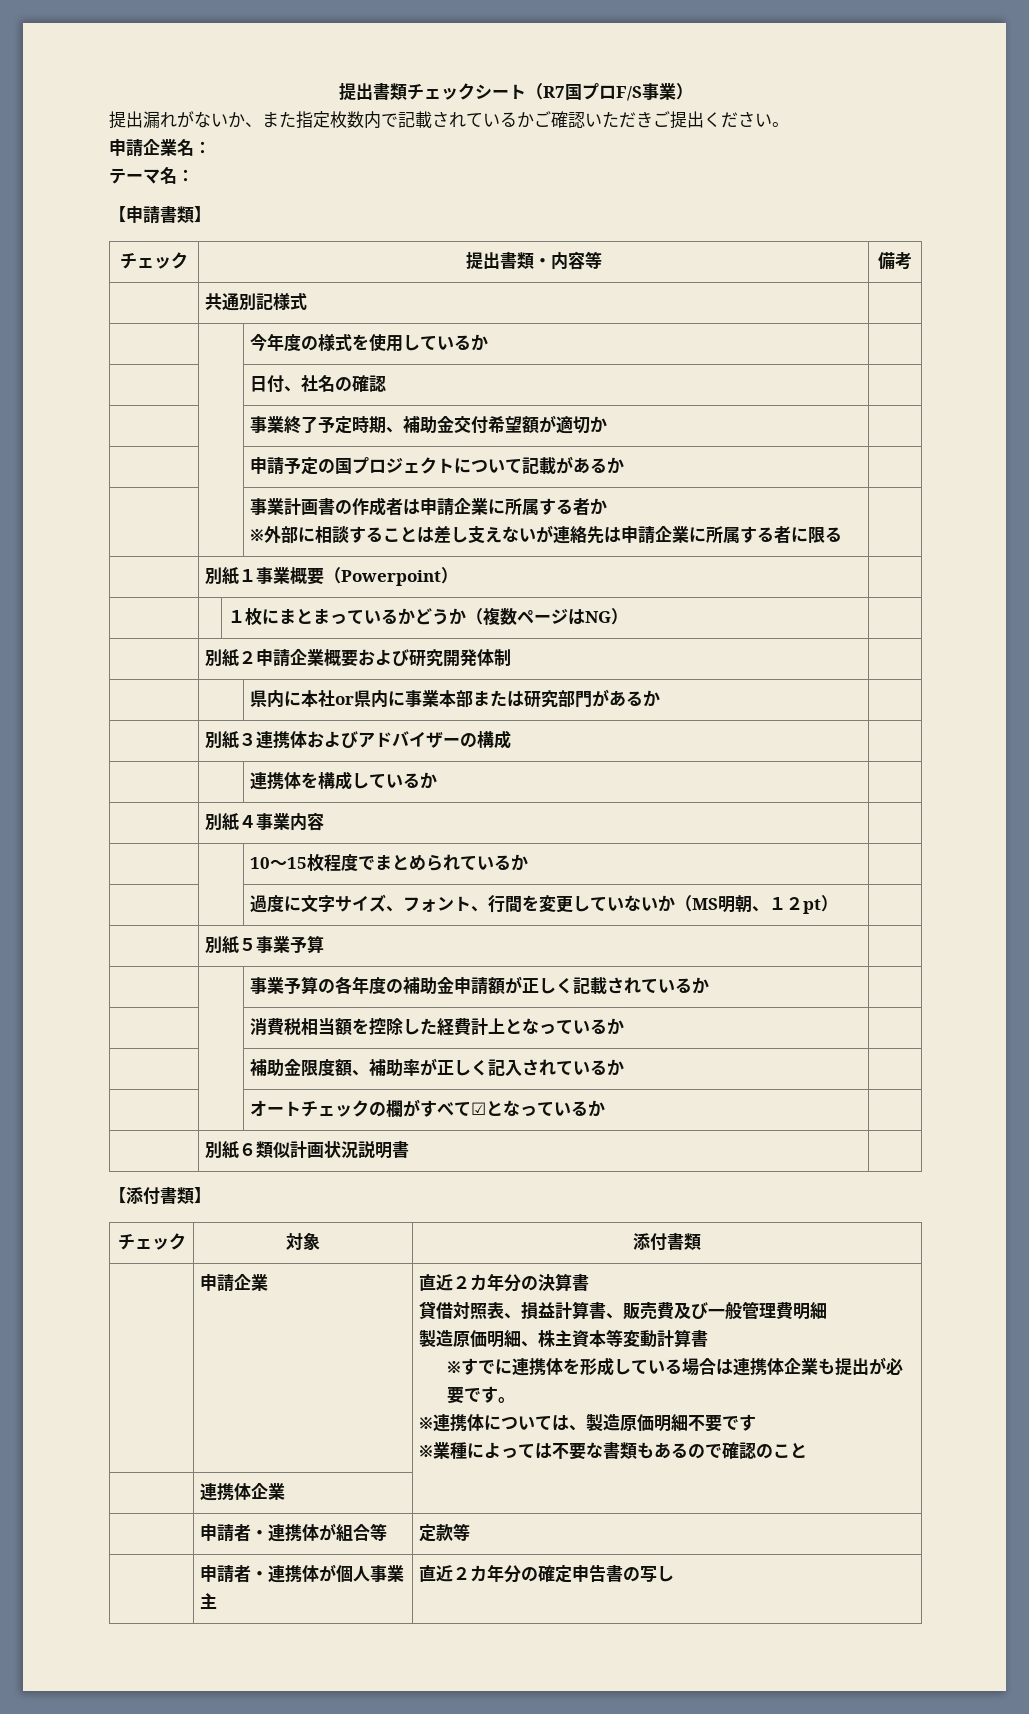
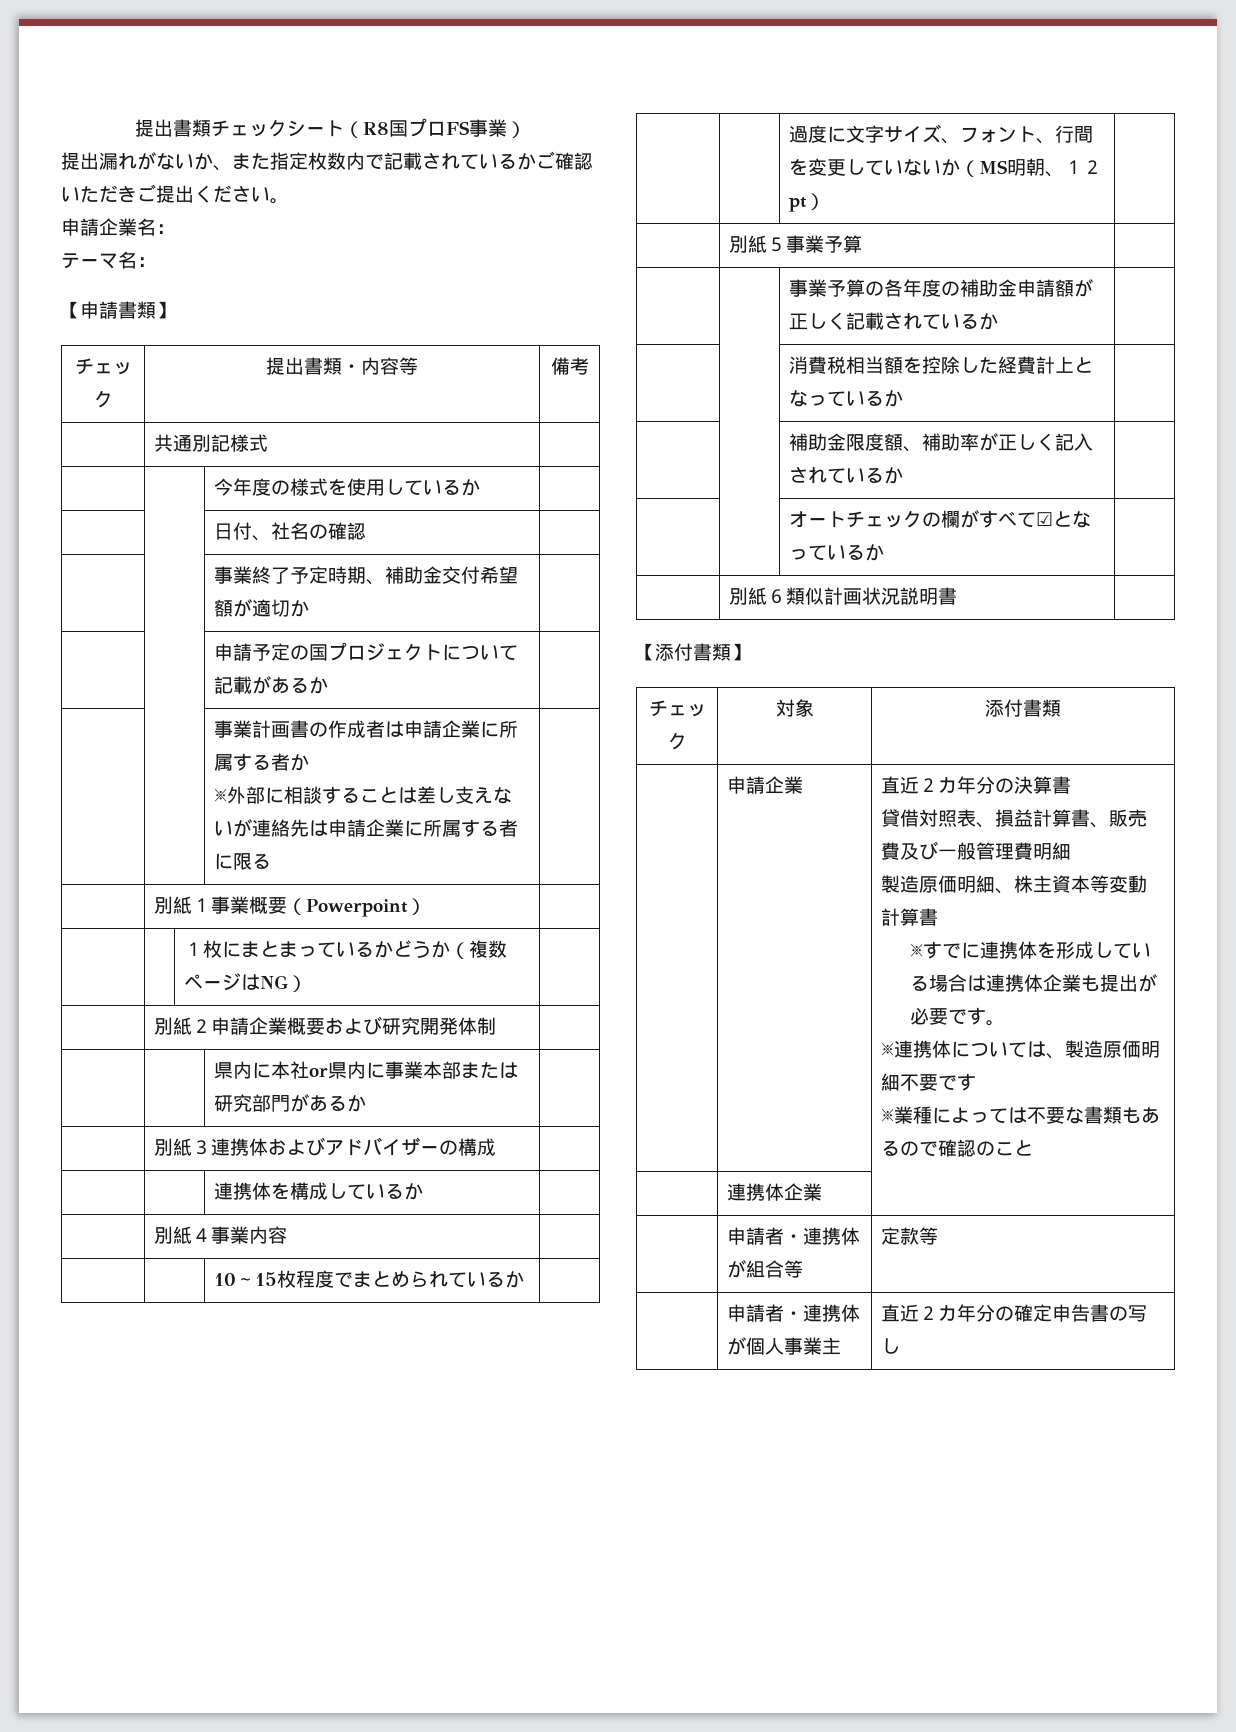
[542,83,642,101] R7国プロF/S -> [363,118,470,137] R8国プロFS

